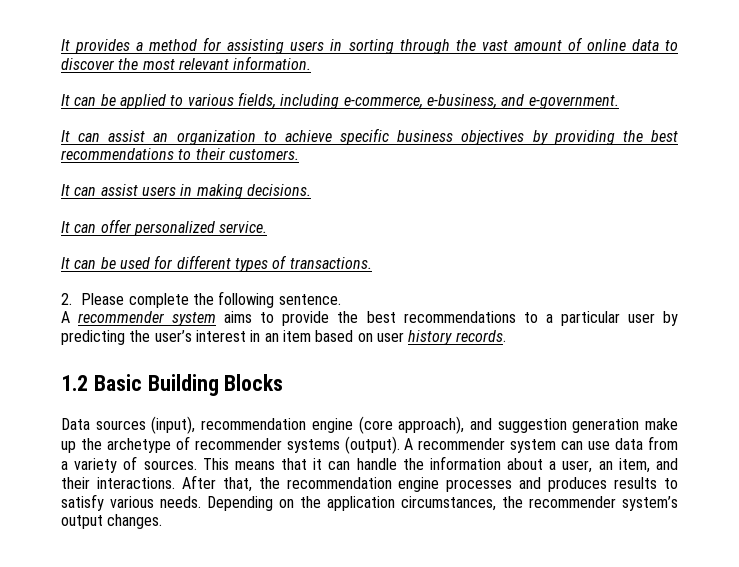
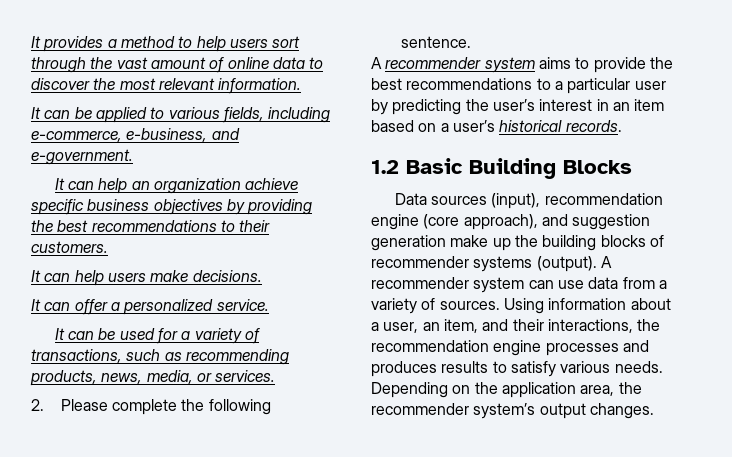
[203,37,394,54] for assisting users in sorting -> [178,36,301,52] to help users sort
[108,130,146,142] assist -> [98,178,128,194] help
[263,131,277,142] to -> (242, 186) none
[100,184,243,199] assist users in making -> [74,270,189,286] help users make
(132, 226) none -> [110,302,120,311] a
[176,255,372,272] different types of transactions. -> [181,328,261,344] [31,349,289,365] [30,370,276,386] a variety of transactions, such as recommending products, news, media, or services.
[376,330,453,345] user history -> [440,120,563,132] a user’s historical
[106,438,171,453] archetype -> [542,235,646,251] building blocks
[202,458,424,470] This means that it can handle the -> [503,298,544,314] Using
[96,475,252,492] interactions. After that, -> [547,319,633,333] interactions,
[401,496,496,511] circumstances, -> [580,385,615,396] area,

